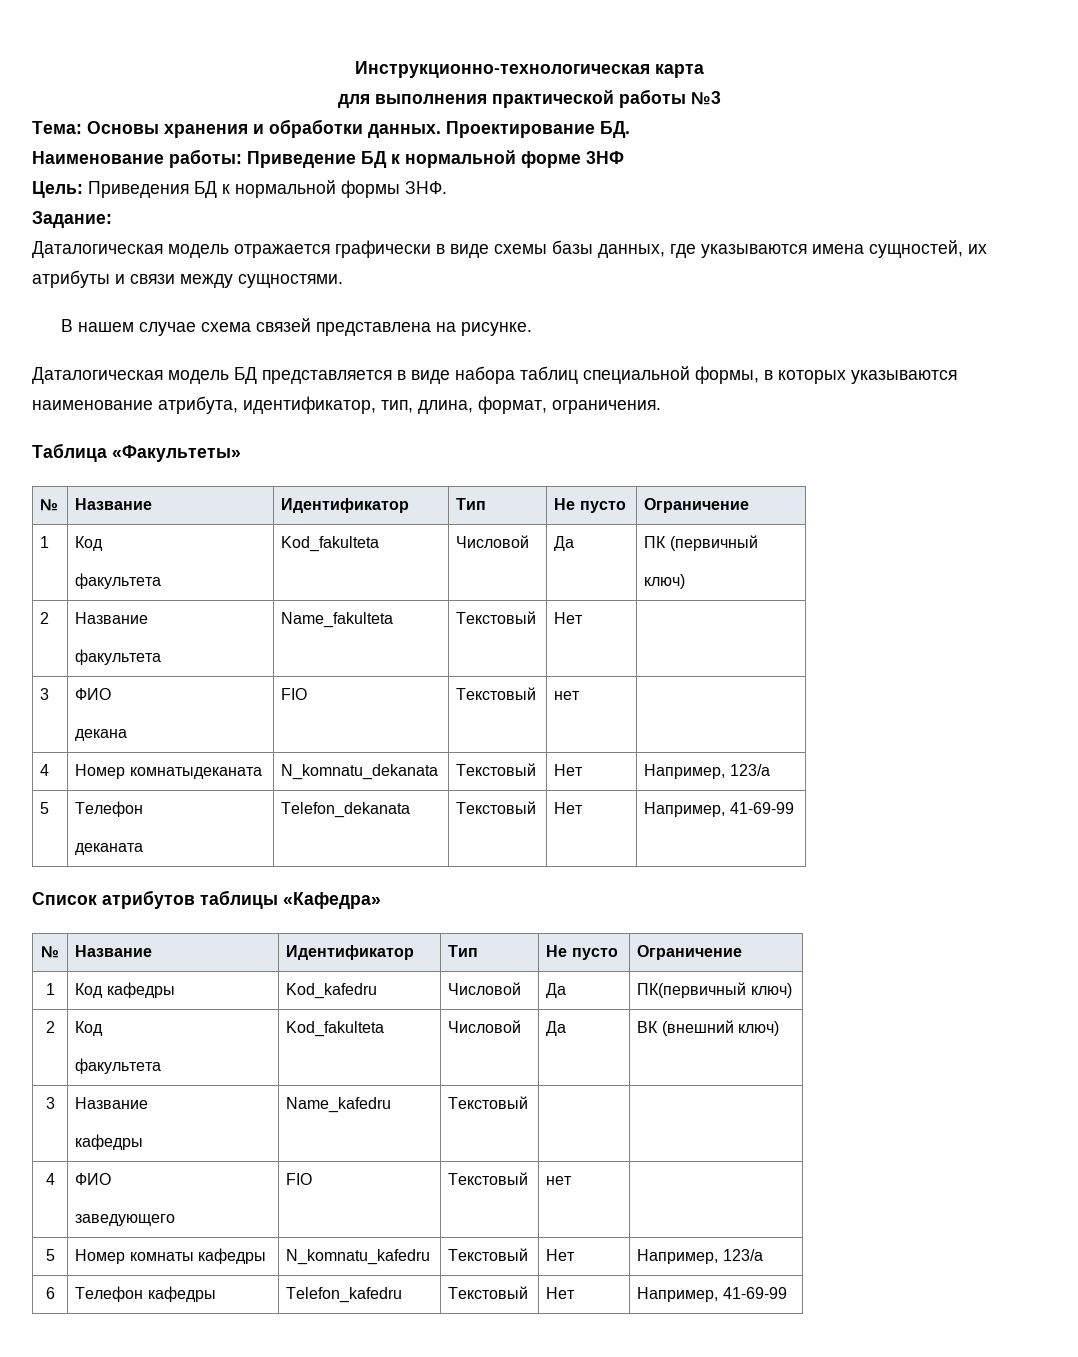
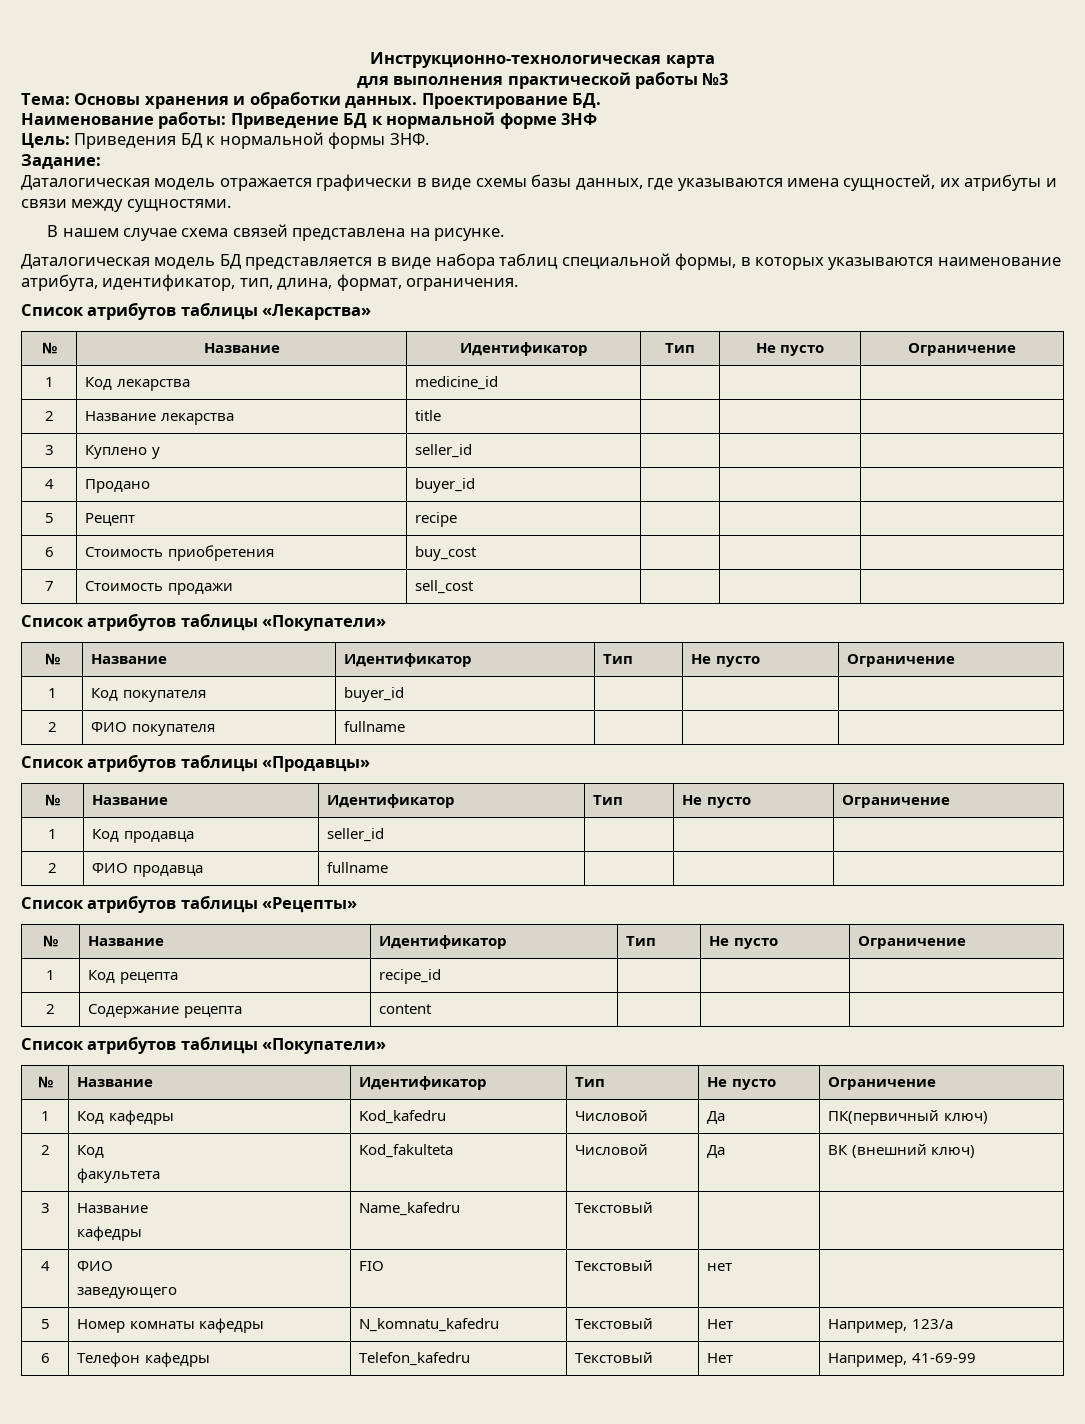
[32,443,241,462] [40,499,59,511] [75,498,153,510] [281,498,410,513] [456,498,487,510] [554,498,626,513] [644,498,750,513] [40,536,50,548] [75,536,104,551] [75,573,162,589] [281,536,380,552] [456,535,530,548] [554,536,575,551] [644,535,758,551] [644,574,686,589] [40,612,50,624] [75,612,149,624] [75,649,162,665] [281,612,394,628] [456,611,537,624] [554,612,584,624] [40,688,50,700] [75,688,112,700] [75,729,128,741] [281,688,308,700] [456,687,537,700] [554,691,581,700] [40,764,50,776] [75,764,262,779] [281,764,439,780] [456,763,537,776] [554,764,584,776] [644,764,770,779] [40,802,50,814] [75,801,144,817] [75,843,144,855] [281,802,411,818] [456,801,537,814] [554,802,584,814] [644,802,794,817] [32,890,381,909] Таблица «Факультеты» // № | Название | Идентификатор | Тип | Не пусто | Ограничение // 1 | Код // факультета | Kod_fakulteta | Числовой | Да | ПК (первичный // ключ) // 2 | Название // факультета | Name_fakulteta | Текстовый | Нет | // 3 | ФИО // декана | FIO | Текстовый | нет | // 4 | Номер комнатыдеканата | N_komnatu_dekanata | Текстовый | Нет | Например, 123/а // 5 | Телефон // деканата | Telefon_dekanata | Текстовый | Нет | Например, 41-69-99 // Список атрибутов таблицы «Кафедра» -> [21,302,372,320] [41,342,57,354] [203,343,280,353] [459,342,588,356] [665,343,695,353] [755,343,825,356] [908,343,1016,356] [44,377,54,387] [85,377,190,391] [415,376,499,390] [44,411,54,421] [85,411,234,425] [415,410,442,421] [44,445,54,455] [85,445,160,459] [415,444,473,458] [44,479,54,489] [85,479,151,493] [415,478,476,493] [44,513,54,523] [85,513,136,526] [415,512,458,527] [44,547,54,557] [85,545,274,561] [415,546,478,561] [44,581,54,591] [85,581,233,595] [415,580,475,594] [21,613,387,631] [44,653,60,665] [91,654,168,664] [344,653,473,667] [603,654,634,664] [691,654,760,667] [847,654,956,667] [47,688,57,698] [91,688,206,702] [344,687,405,702] [47,722,57,732] [91,722,215,736] [344,721,406,732] [21,754,371,772] [45,794,60,806] [92,795,169,805] [327,794,456,808] [593,795,624,805] [682,795,751,808] [842,795,951,808] [48,829,57,839] [92,829,194,843] [327,828,385,842] [48,863,57,873] [92,863,203,877] [327,862,389,873] [21,895,358,913] [43,935,58,947] [88,936,165,946] [379,935,508,949] [626,936,657,946] [709,936,778,949] [858,936,967,949] [46,970,55,980] [88,970,178,984] [379,969,442,984] [46,1004,55,1014] [88,1004,242,1018] [379,1004,433,1014] [21,1036,387,1054] Список атрибутов таблицы «Лекарства» // № | Название | Идентификатор | Тип | Не пусто | Ограничение // 1 | Код лекарства | medicine_id | | | // 2 | Название лекарства | title | | | // 3 | Куплено у | seller_id | | | // 4 | Продано | buyer_id | | | // 5 | Рецепт | recipe | | | // 6 | Стоимость приобретения | buy_cost | | | // 7 | Стоимость продажи | sell_cost | | | // Список атрибутов таблицы «Покупатели» // № | Название | Идентификатор | Тип | Не пусто | Ограничение // 1 | Код покупателя | buyer_id | | | // 2 | ФИО покупателя | fullname | | | // Список атрибутов таблицы «Продавцы» // № | Название | Идентификатор | Тип | Не пусто | Ограничение // 1 | Код продавца | seller_id | | | // 2 | ФИО продавца | fullname | | | // Список атрибутов таблицы «Рецепты» // № | Название | Идентификатор | Тип | Не пусто | Ограничение // 1 | Код рецепта | recipe_id | | | // 2 | Содержание рецепта | content | | | // Список атрибутов таблицы «Покупатели»

